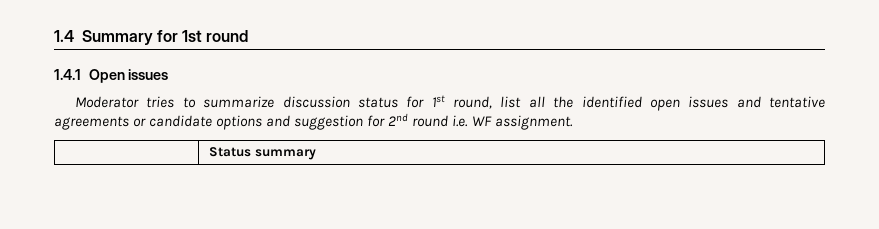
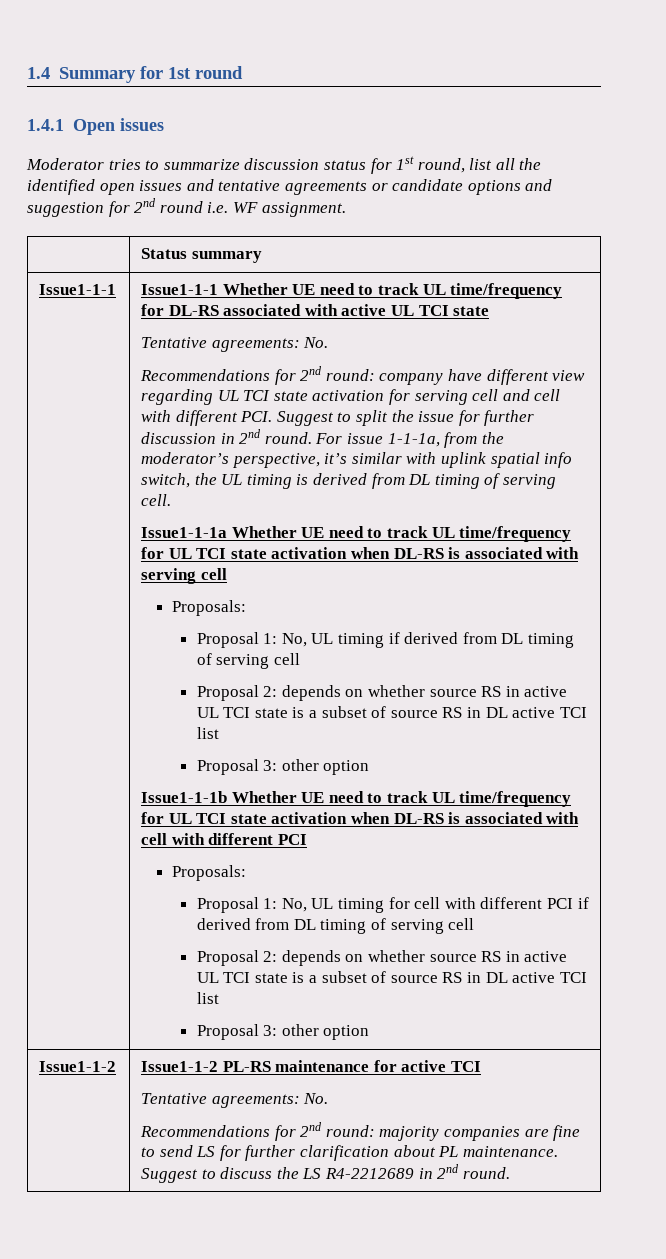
(317, 154) none -> [39,284,117,295] [141,283,563,299] [141,304,490,316] [141,337,329,352] [140,366,586,385] [141,389,561,405] [141,410,535,426] [141,429,504,448] [141,452,573,468] [141,473,556,489] [141,494,172,506] [141,526,572,542] [141,547,580,559] [141,568,227,584] [172,600,247,616] [196,632,574,648] [196,653,300,669] [196,685,568,701] [196,706,587,718] [196,727,219,739] [196,759,370,775] [141,791,572,807] [141,812,580,824] [141,833,307,845] [172,865,247,881] [196,897,589,913] [196,918,475,934] [196,950,568,966] [196,971,587,983] [196,992,219,1004] [196,1024,370,1040] [39,1061,117,1072] [141,1060,481,1072] [141,1093,329,1108] [140,1122,581,1141] [141,1145,558,1161] [141,1164,510,1183] // Issue1-1-1 | Issue1-1-1 Whether UE need to track UL time/frequency for DL-RS associated with active UL TCI state // Tentative agreements: No. // Recommendations for 2nd round: company have different view regarding UL TCI state activation for serving cell and cell with different PCI. Suggest to split the issue for further discussion in 2nd round. For issue 1-1-1a, from the moderator’s perspective, it’s similar with uplink spatial info switch, the UL timing is derived from DL timing of serving cell. // Issue1-1-1a Whether UE need to track UL time/frequency for UL TCI state activation when DL-RS is associated with serving cell // Proposals: // Proposal 1: No, UL timing if derived from DL timing of serving cell // Proposal 2: depends on whether source RS in active UL TCI state is a subset of source RS in DL active TCI list // Proposal 3: other option // Issue1-1-1b Whether UE need to track UL time/frequency for UL TCI state activation when DL-RS is associated with cell with different PCI // Proposals: // Proposal 1: No, UL timing for cell with different PCI if derived from DL timing of serving cell // Proposal 2: depends on whether source RS in active UL TCI state is a subset of source RS in DL active TCI list // Proposal 3: other option // Issue1-1-2 | Issue1-1-2 PL-RS maintenance for active TCI // Tentative agreements: No. // Recommendations for 2nd round: majority companies are fine to send LS for further clarification about PL maintenance. Suggest to discuss the LS R4-2212689 in 2nd round.

